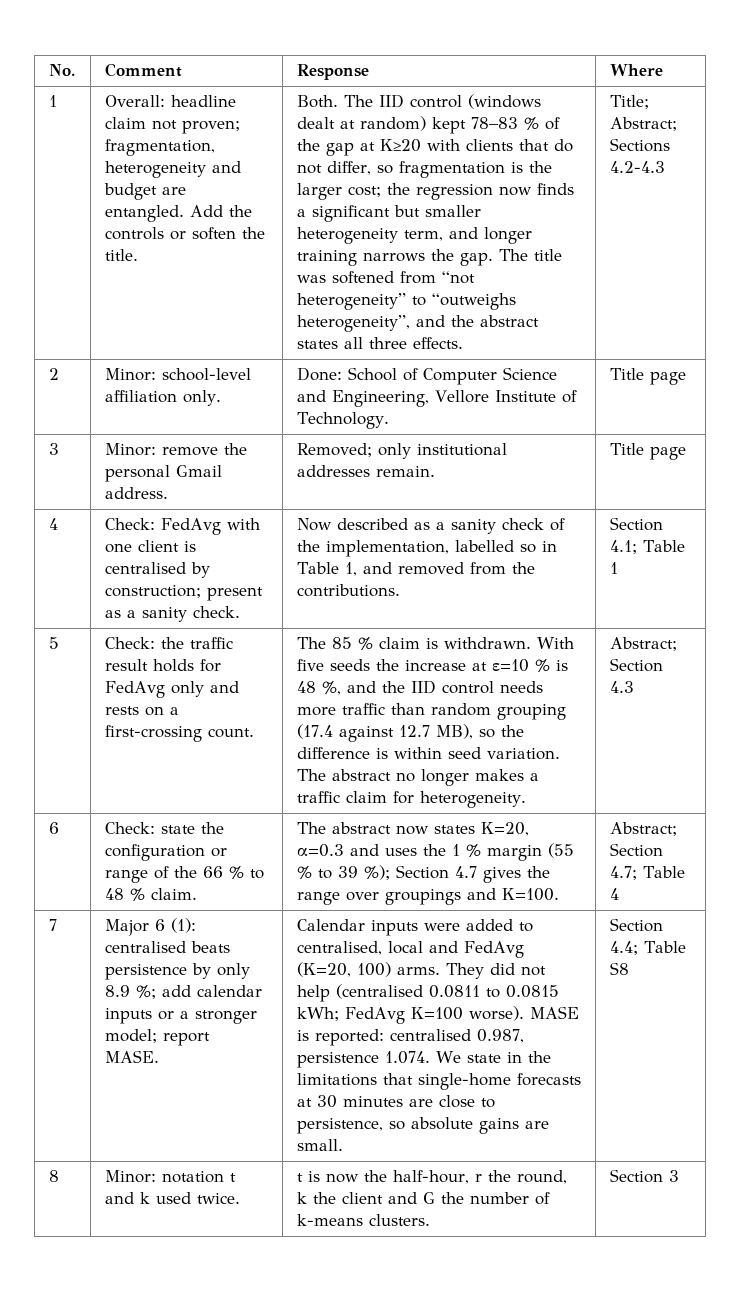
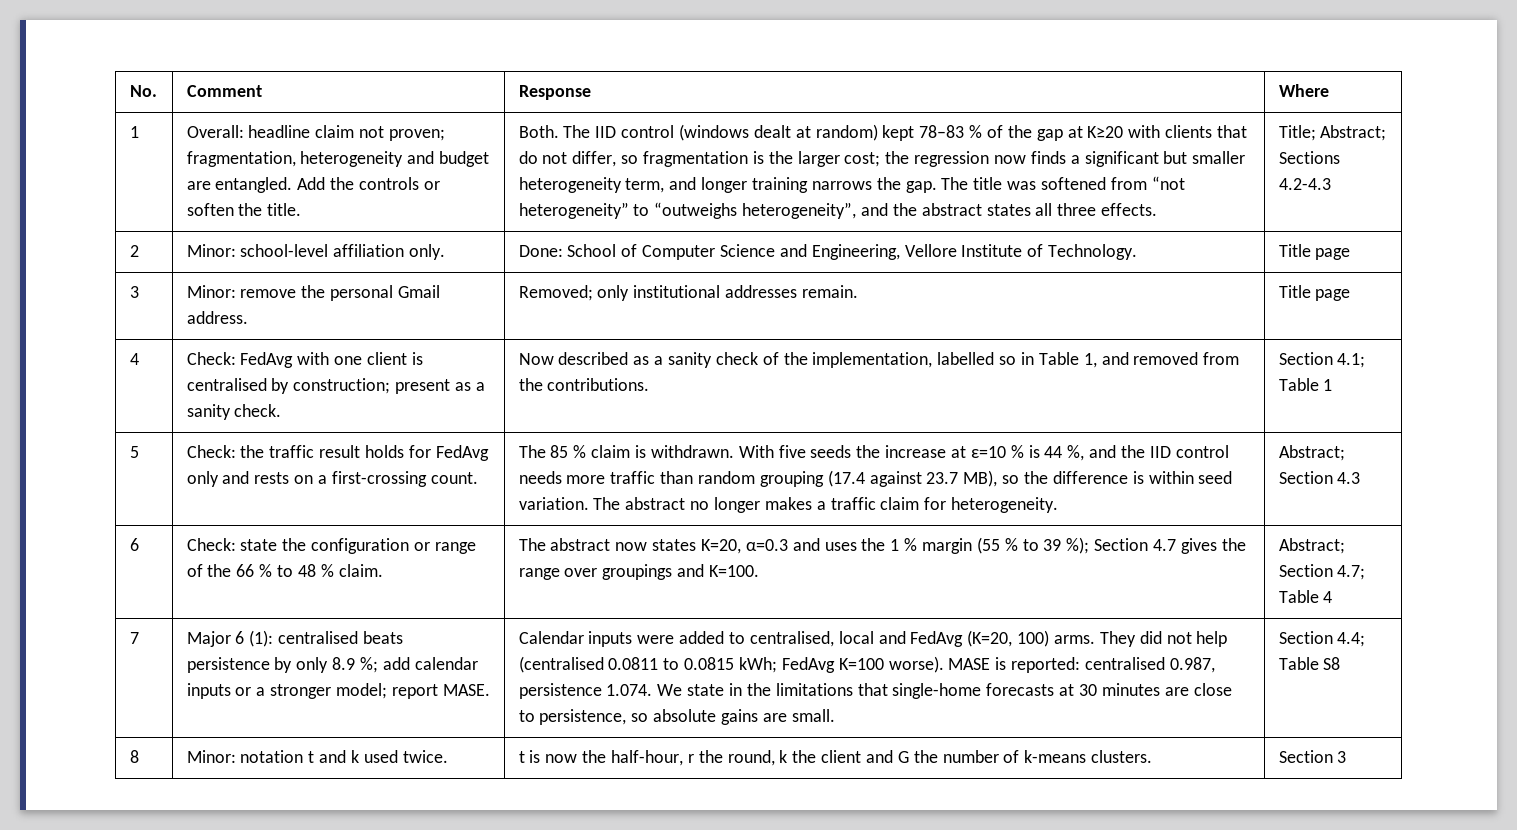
[296,681,316,693] 48 -> [1044,446,1063,458] 44
[398,725,430,737] 12.7 -> [926,472,959,484] 23.7

